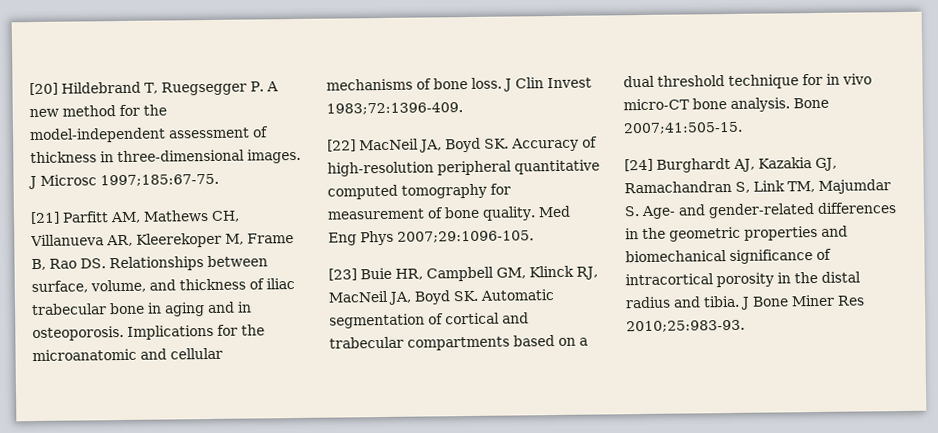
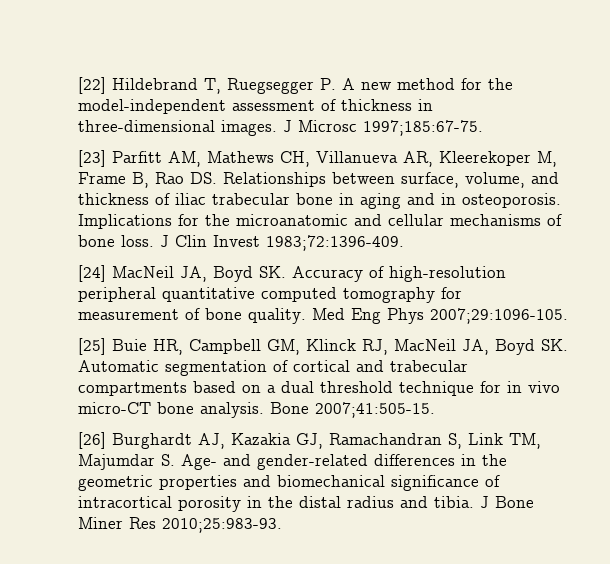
[29,82,58,96] [20] -> [78,77,106,94] [22]
[30,211,60,225] [21] -> [78,150,106,167] [23]
[327,139,356,152] [22] -> [78,265,106,282] [24]
[328,268,357,281] [23] -> [78,338,106,355] [25]
[624,158,653,172] [24] -> [78,432,106,449] [26]

